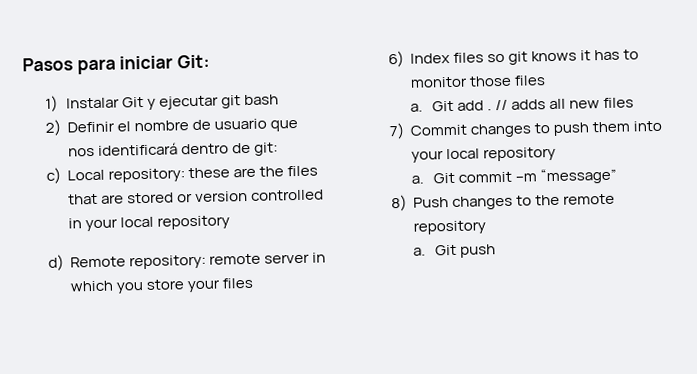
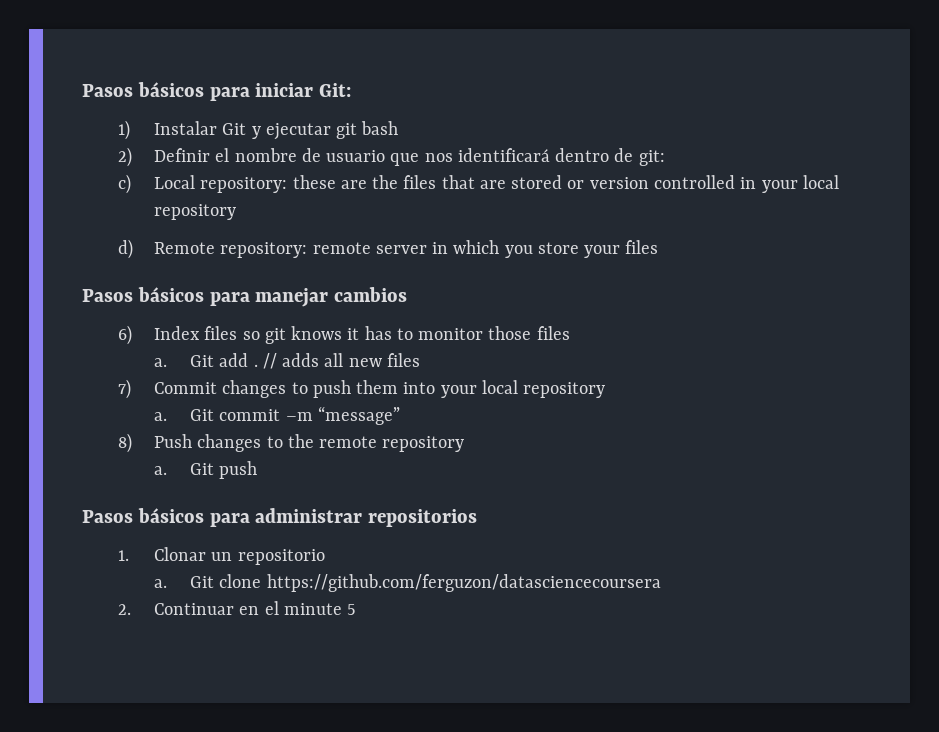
[22,57,73,72] Pasos -> [82,82,204,97] Pasos básicos
(254, 283) none -> [82,287,408,307] // Pasos básicos para manejar cambios
(496, 251) none -> [82,508,478,527] [118,547,325,565] [154,574,661,592] [118,601,357,615] // Pasos básicos para administrar repositorios // 1. Clonar un repositorio // a. Git clone https://github.com/ferguzon/datasciencecoursera // 2. Continuar en el minute 5

